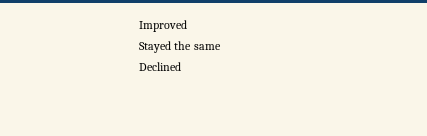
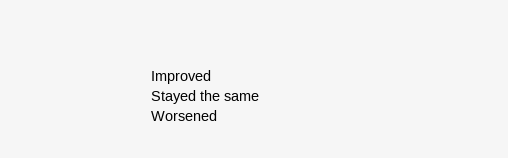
[139,62,182,71] Declined -> [151,110,218,121] Worsened

